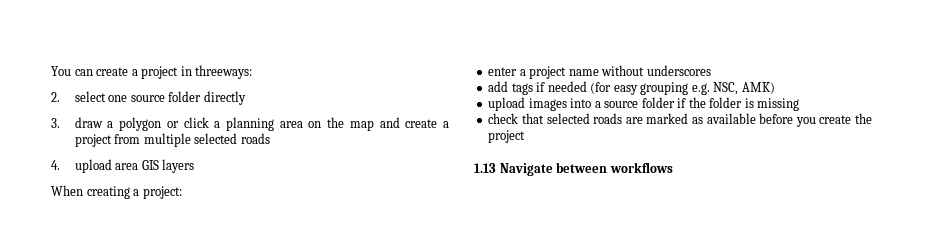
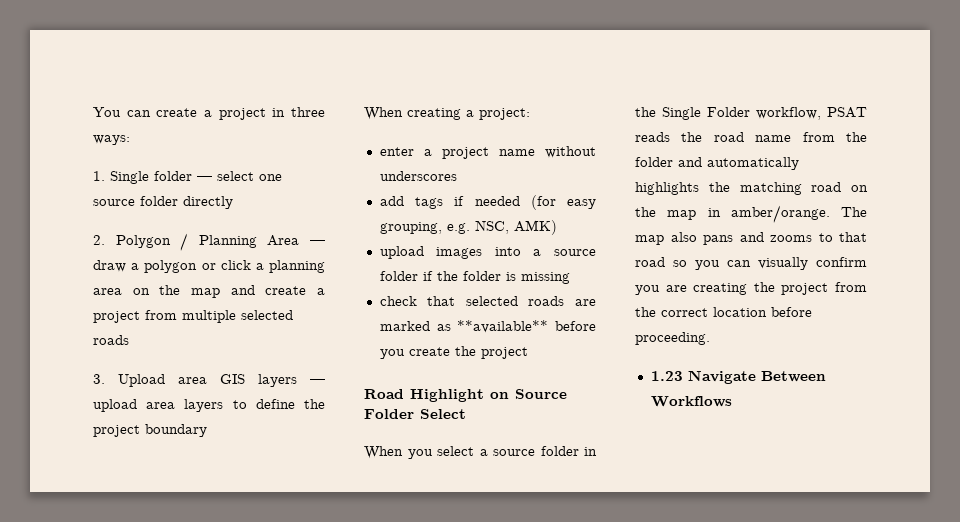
[195,65,253,79] [51,92,60,102] threeways: // 2. -> [291,107,325,117] [93,135,130,145] [93,171,212,184] three ways: // 1. Single folder —
[51,118,60,128] 3. -> [93,233,325,251] 2. Polygon / Planning Area —
[51,159,112,173] 4. upload -> [93,374,165,387] 3. Upload
(195, 166) none -> [310,379,325,384] [93,399,325,412] [93,424,207,437] — upload area layers to define the project boundary
[640,82,689,95] grouping -> [379,222,442,234] grouping,
[706,113,756,124] available -> [457,320,549,333] **available**
[474,162,673,176] 1.13 Navigate between workflows -> [364,389,567,402] [364,409,466,419] [364,446,597,459] [635,107,867,120] [635,132,867,142] [635,157,799,170] [635,182,868,195] [635,205,867,223] [635,232,867,245] [635,257,867,270] [635,282,867,295] [635,307,812,317] [635,332,710,345] [650,370,826,384] [650,396,732,407] Road Highlight on Source Folder Select // When you select a source folder in the Single Folder workflow, PSAT reads the road name from the folder and automatically highlights the matching road on the map in amber/orange. The map also pans and zooms to that road so you can visually confirm you are creating the project from the correct location before proceeding. // 1.23 Navigate Between Workflows

